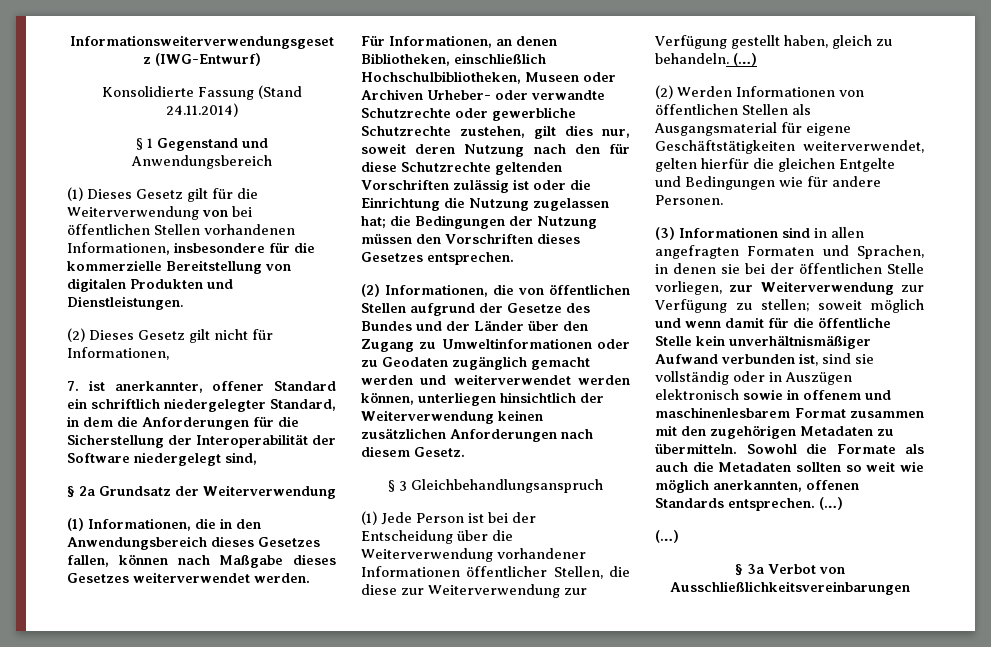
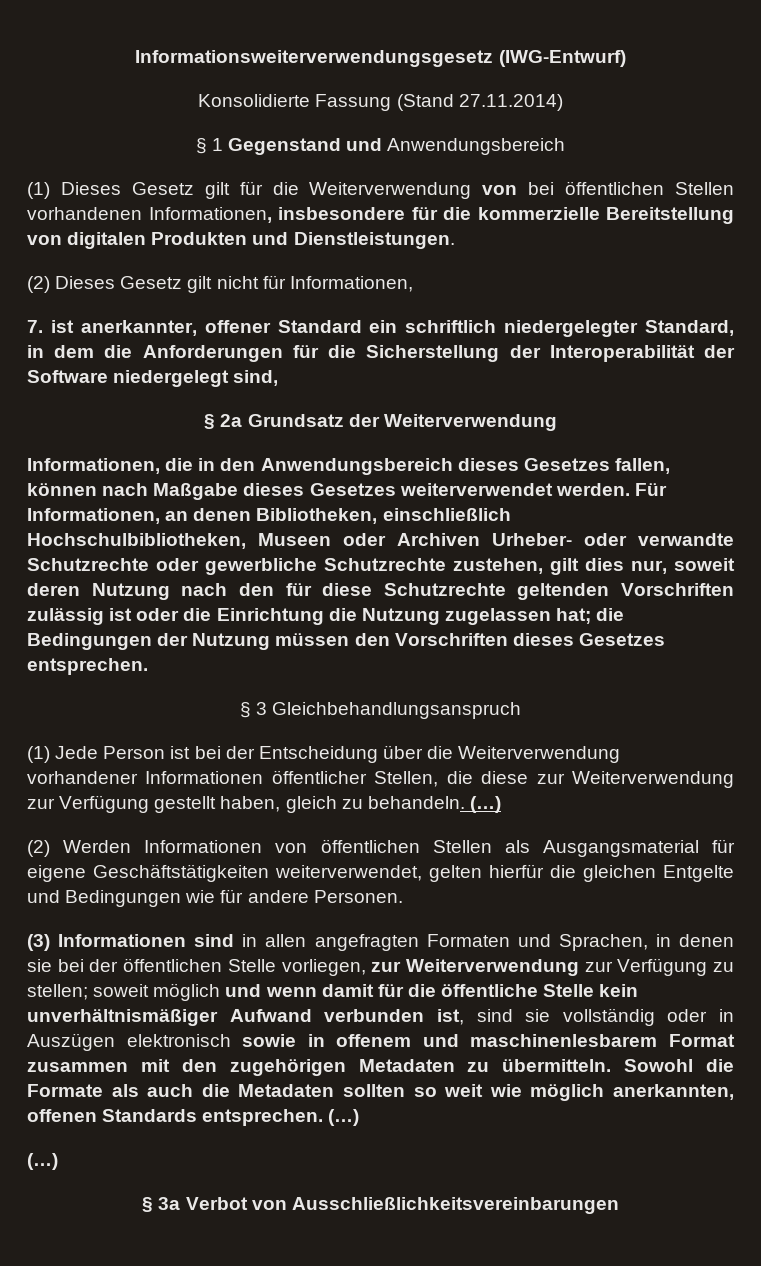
[165,103,238,117] 24.11.2014) -> [458,94,563,111] 27.11.2014)
[67,518,84,531] (1) -> (557, 422) none
[361,284,630,297] [361,303,590,316] [361,321,588,331] [361,338,630,352] [361,356,590,370] [361,374,630,385] [361,392,604,406] [361,410,543,424] [361,428,593,442] [361,446,465,457] // (2) Informationen, die von öffentlichen Stellen aufgrund der Gesetze des Bundes und der Länder über den Zugang zu Umweltinformationen oder zu Geodaten zugänglich gemacht werden und weiterverwendet werden können, unterliegen hinsichtlich der Weiterverwendung keinen zusätzlichen Anforderungen nach diesem Gesetz. -> (148, 666) none

